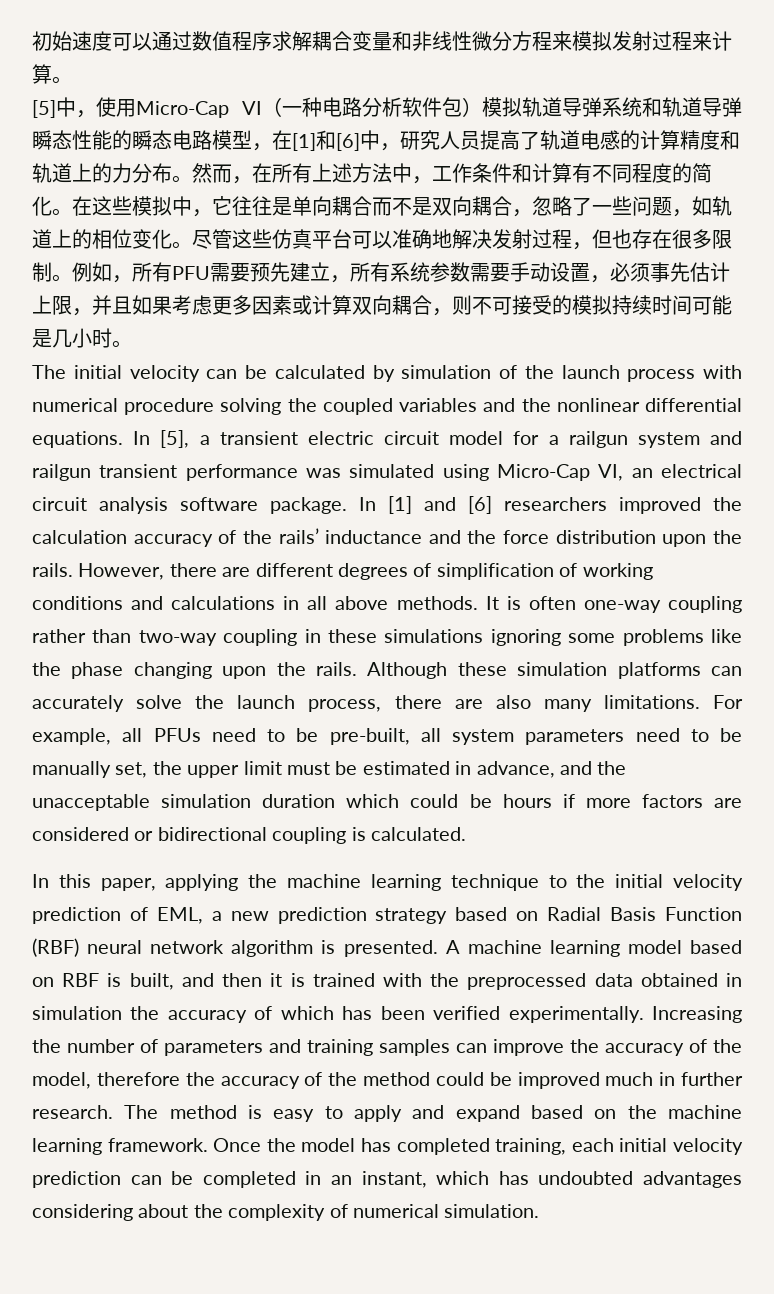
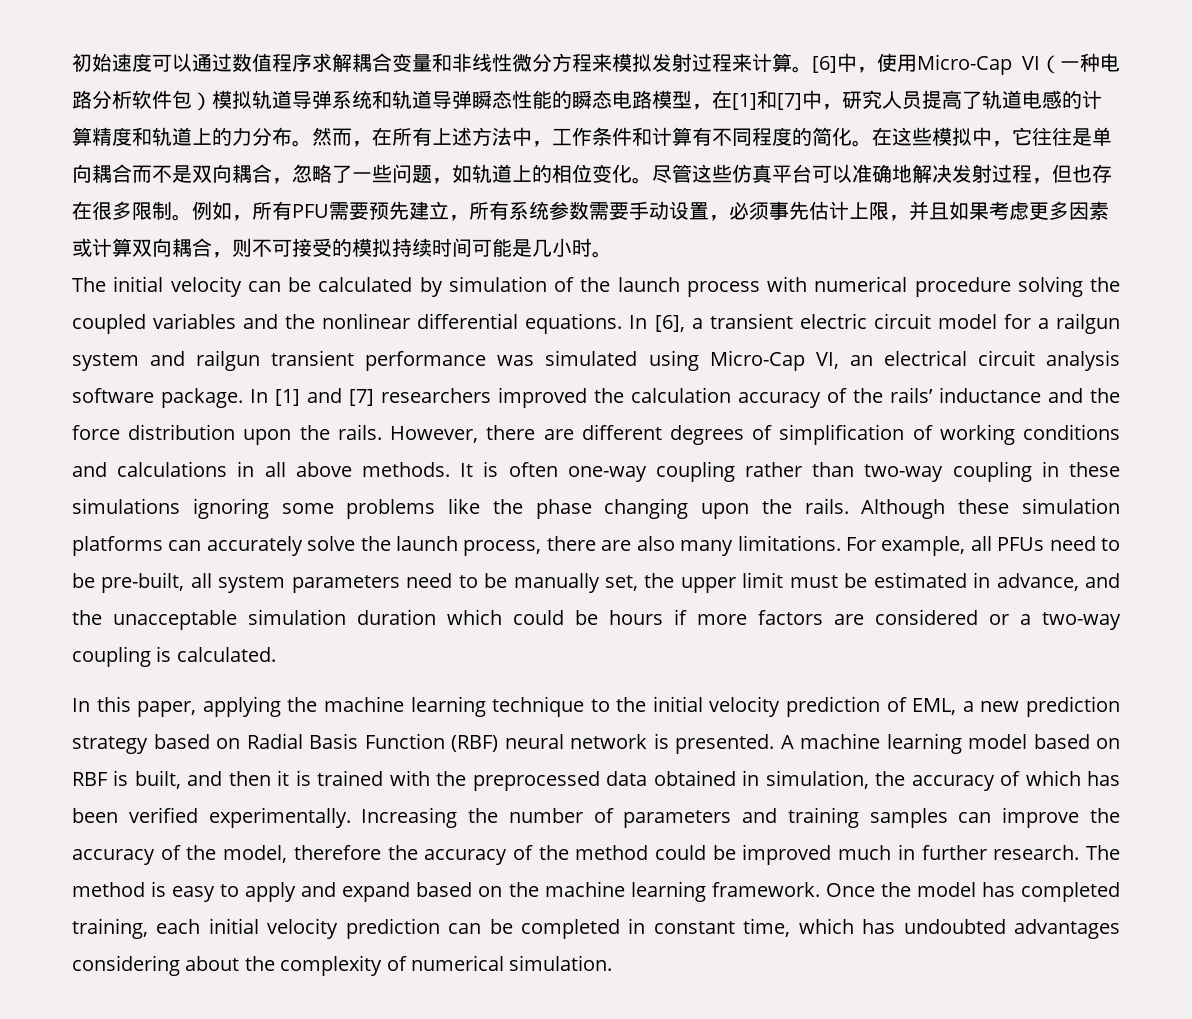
[32,100,56,118] // [5] -> [812,56,837,73] [6]
[336,133,360,151] [6] -> [777,93,802,110] [7]
[160,430,190,448] [5], -> [654,315,685,332] [6],
[468,496,492,514] [6] -> [349,389,374,406] [7]
[157,827,267,841] bidirectional -> [1020,612,1121,630] a two-way
[231,940,314,957] algorithm -> (647, 741) none
[32,1006,122,1020] simulation -> [765,770,869,789] simulation,
[331,1171,427,1188] an instant, -> [653,918,791,937] constant time,

